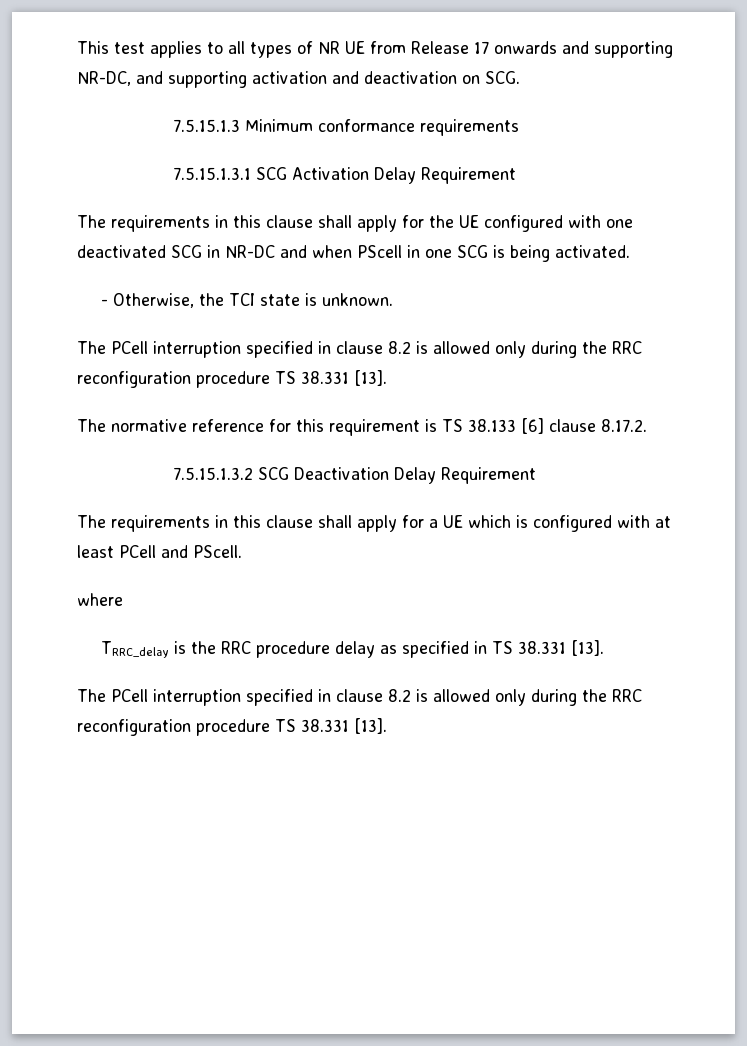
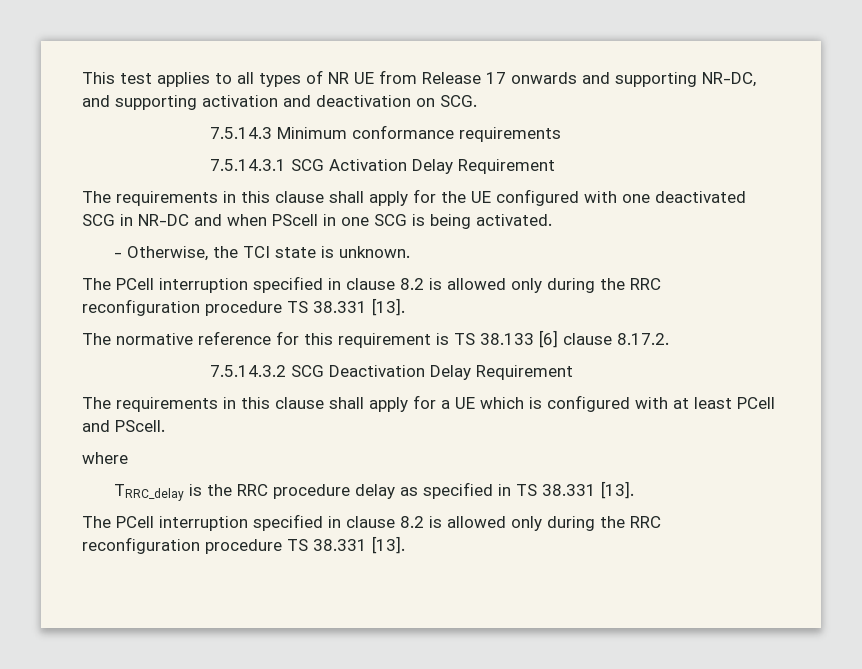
[173,119,241,132] 7.5.15.1.3 -> [210,127,273,139] 7.5.14.3
[173,167,252,180] 7.5.15.1.3.1 -> [210,159,287,171] 7.5.14.3.1
[173,467,254,480] 7.5.15.1.3.2 -> [210,365,287,377] 7.5.14.3.2

